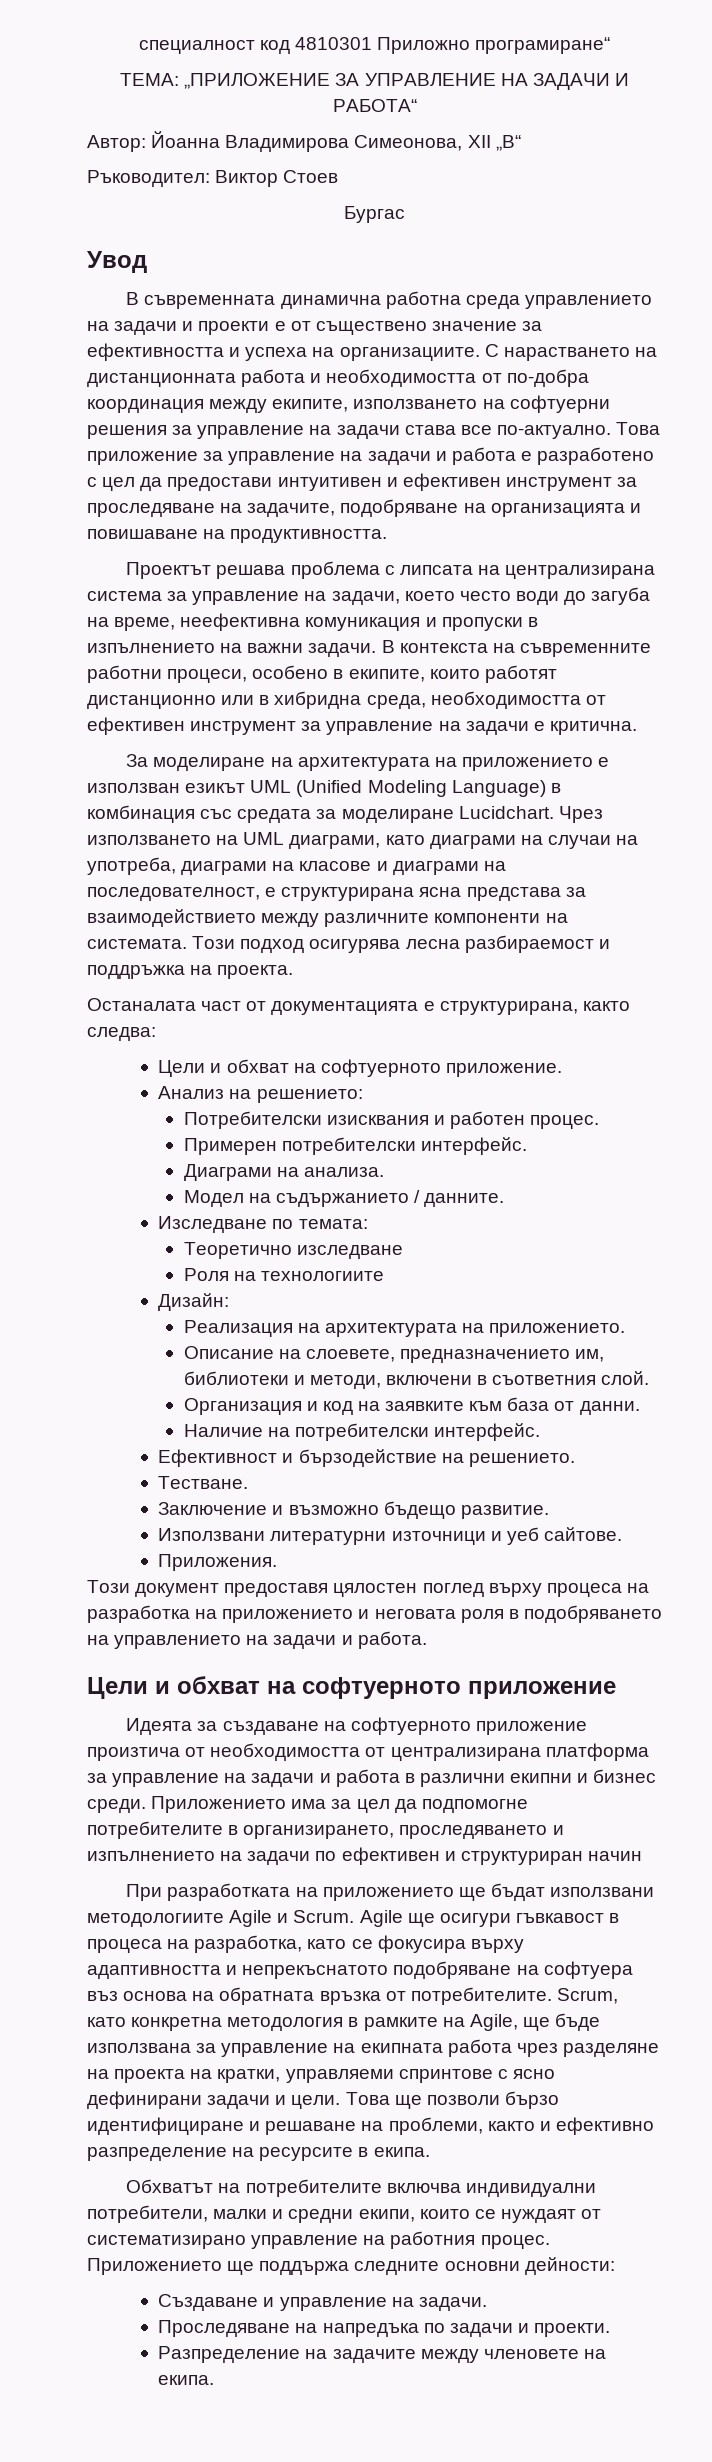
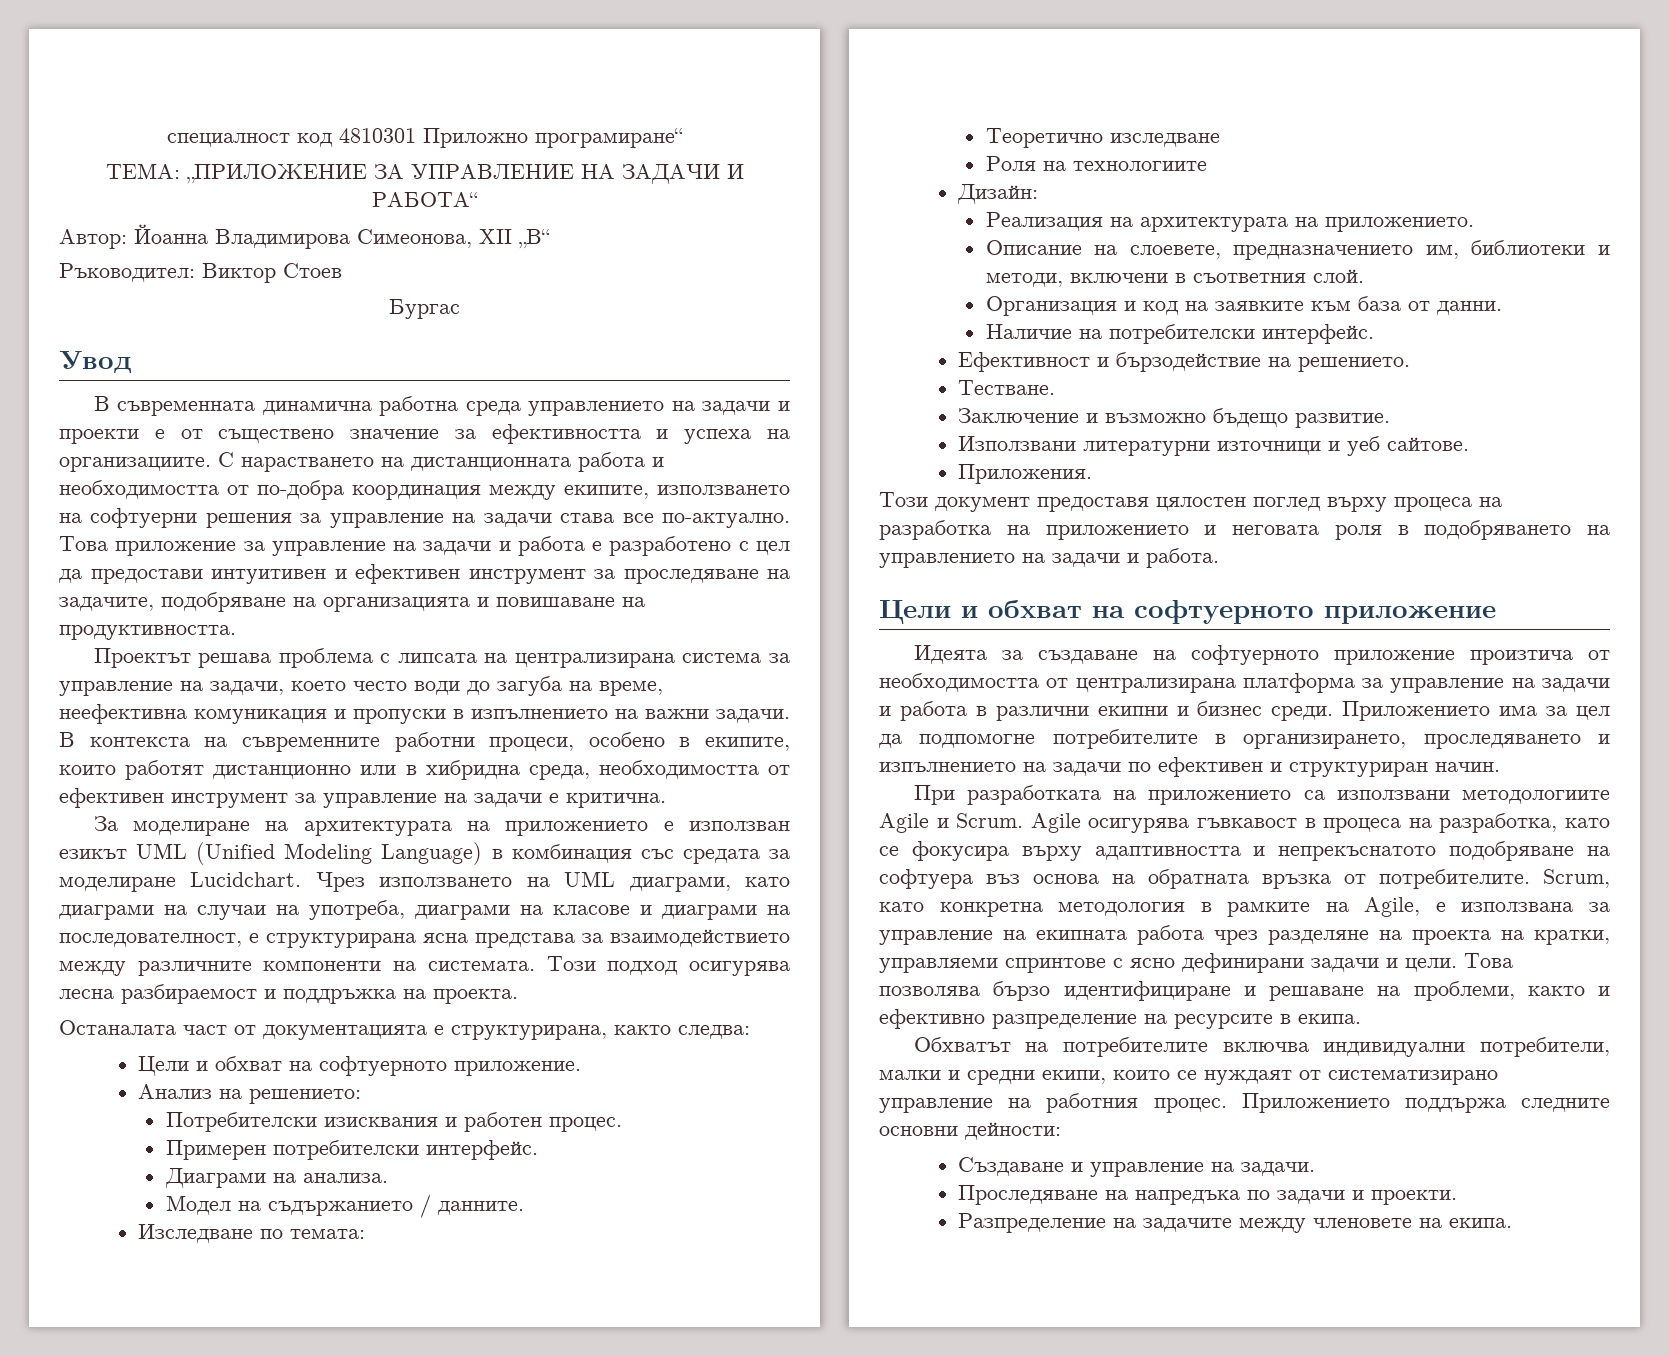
[587,1851,642,1861] начин -> [1435,762,1500,772] начин.
[458,1883,545,1901] ще бъдат -> [1303,790,1325,800] са
[407,1913,511,1927] ще осигури -> [1088,818,1190,833] осигурява
[522,2013,601,2031] ще бъде -> [1435,902,1446,912] е
[394,2095,500,2109] ще позволи -> [879,986,980,996] позволява
[227,2261,255,2275] ще -> (1390, 1103) none

